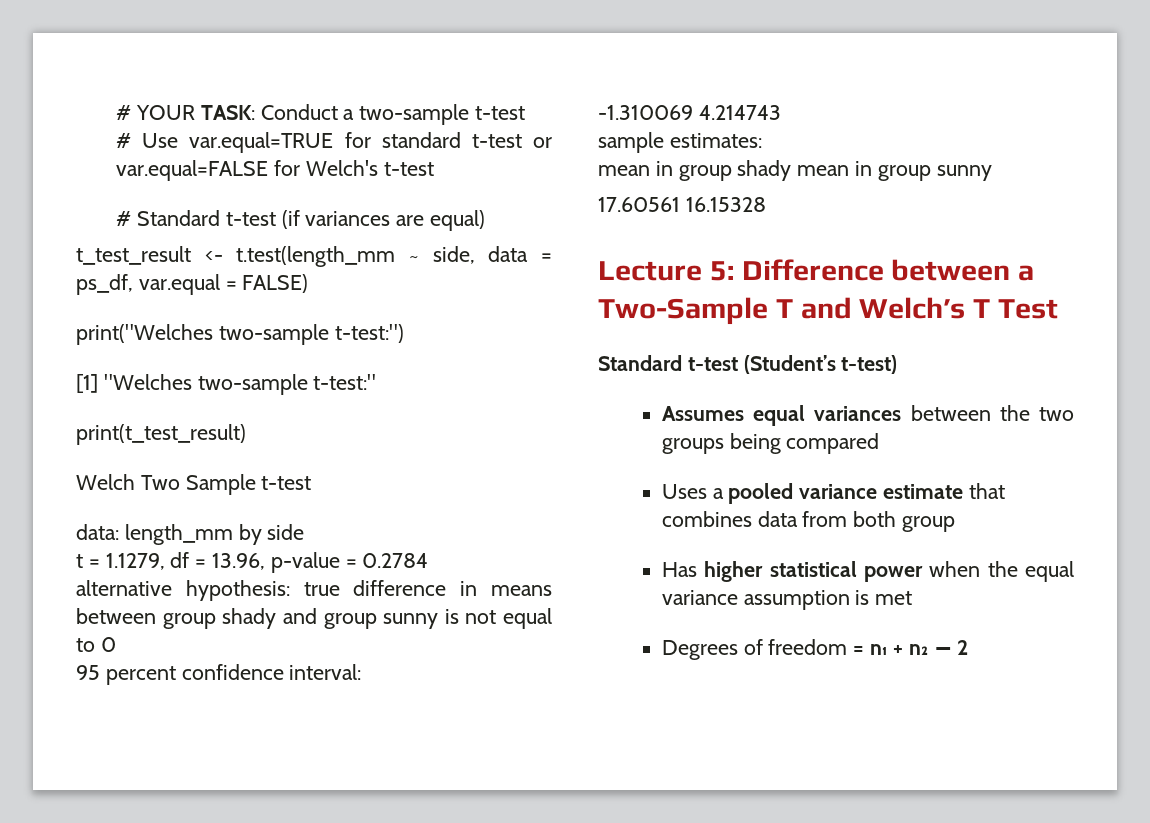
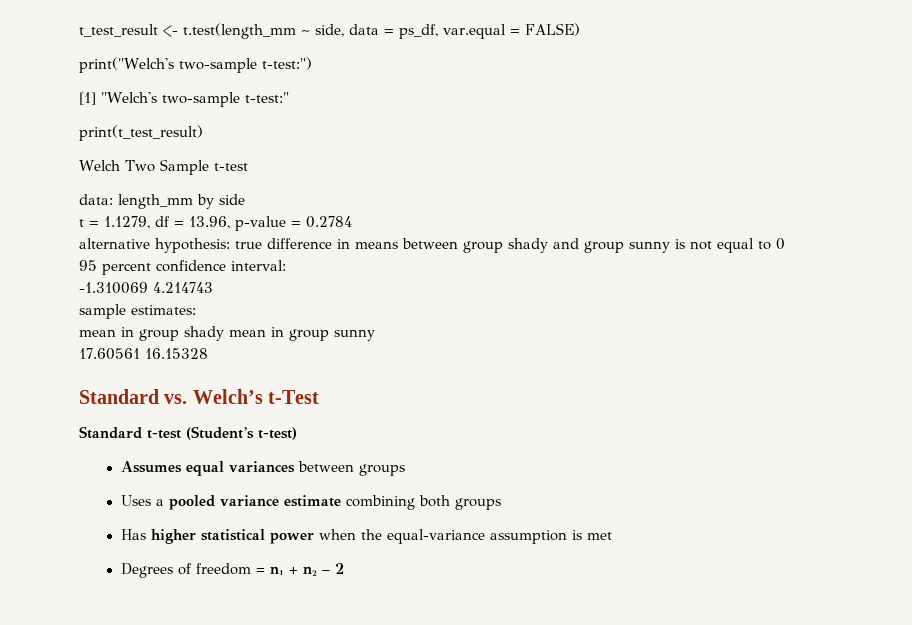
[116,104,526,125] [116,132,552,153] [116,160,434,181] [116,210,486,231] # YOUR TASK: Conduct a two-sample t-test // # Use var.equal=TRUE for standard t-test or var.equal=FALSE for Welch's t-test // # Standard t-test (if variances are equal) // -> (79, 30) none
[76,324,213,345] print("Welches -> [79,57,174,73] print("Welch's
[103,374,192,390] "Welches -> [101,92,157,103] "Welch's
[598,259,1035,281] [598,297,1059,325] Lecture 5: Difference between a Two-Sample T and Welch’s T Test -> [79,389,320,404] Standard vs. Welch’s t-Test
[999,405,1074,421] [661,433,880,454] the two groups being compared -> [358,464,405,476] groups
[968,483,1005,499] [661,511,956,532] that combines data from both group -> [345,495,501,510] combining both groups
[1025,561,1074,582] [661,590,738,605] equal variance -> [386,529,485,544] equal-variance

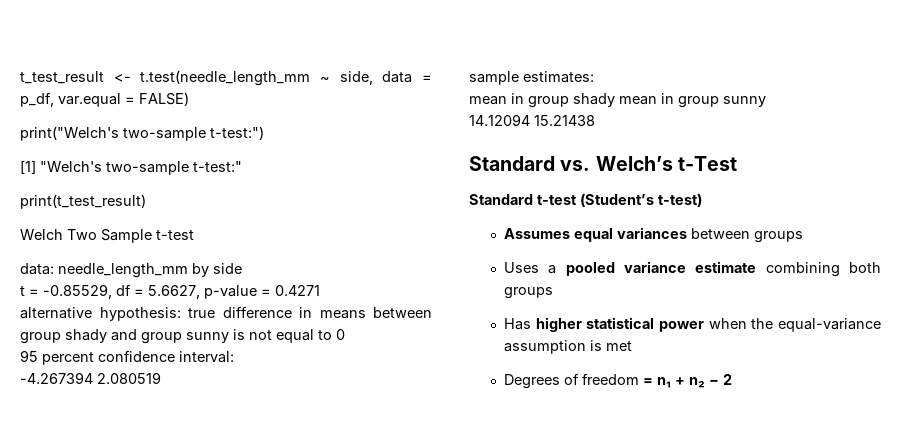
[183,23,296,39] t.test(length_mm -> [140,70,311,86] t.test(needle_length_mm
[399,24,438,39] ps_df, -> [20,92,54,107] p_df,
[118,194,193,209] length_mm -> [58,263,188,278] needle_length_mm
[104,216,150,229] 1.1279, -> [43,284,112,299] -0.85529,
[189,216,230,229] 13.96, -> [148,285,200,299] 5.6627,
[306,216,352,228] 0.2784 -> [275,285,320,296] 0.4271
[79,282,213,294] -1.310069 4.214743 -> [20,372,161,384] -4.267394 2.080519
[79,348,208,360] 17.60561 16.15328 -> [469,114,595,126] 14.12094 15.21438

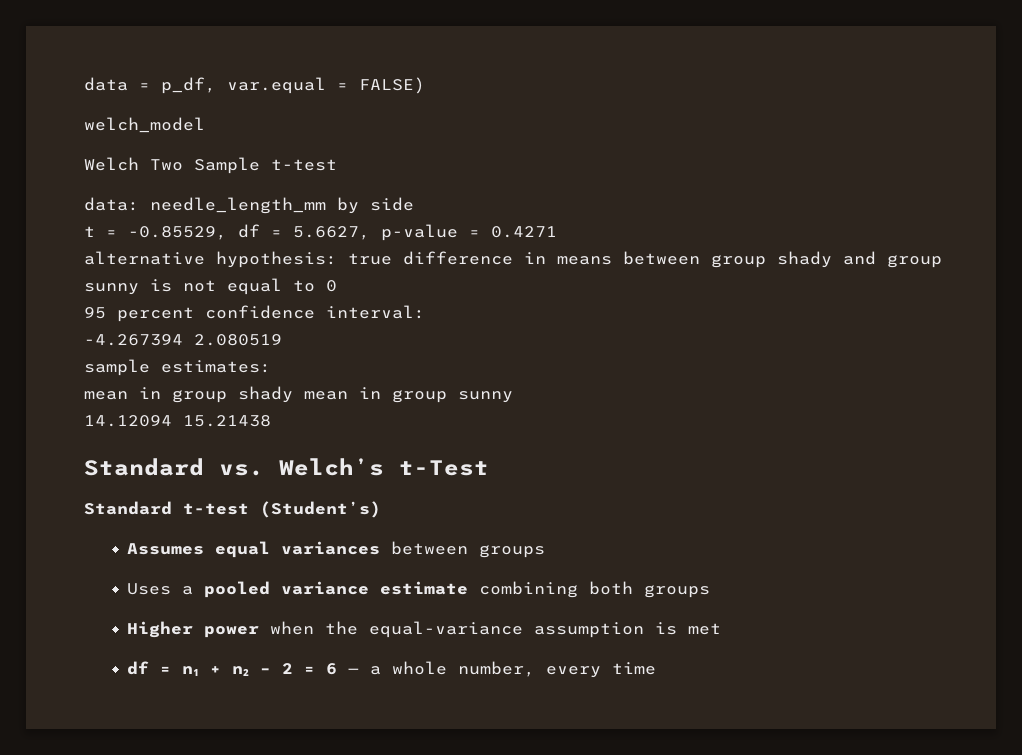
[20,70,373,86] t_test_result <- t.test(needle_length_mm ~ side, -> (84, 84) none
[20,126,264,141] [20,160,242,175] [20,194,146,209] print("Welch's two-sample t-test:") // [1] "Welch's two-sample t-test:" // print(t_test_result) -> [84,117,205,133] welch_model
[580,193,702,207] (Student’s t-test) -> [260,501,381,518] (Student’s)
[503,317,655,332] Has higher statistical -> [126,621,193,638] Higher
[503,373,639,389] Degrees of freedom -> [126,661,149,675] df
(732, 379) none -> [303,661,656,678] = 6 — a whole number, every time

